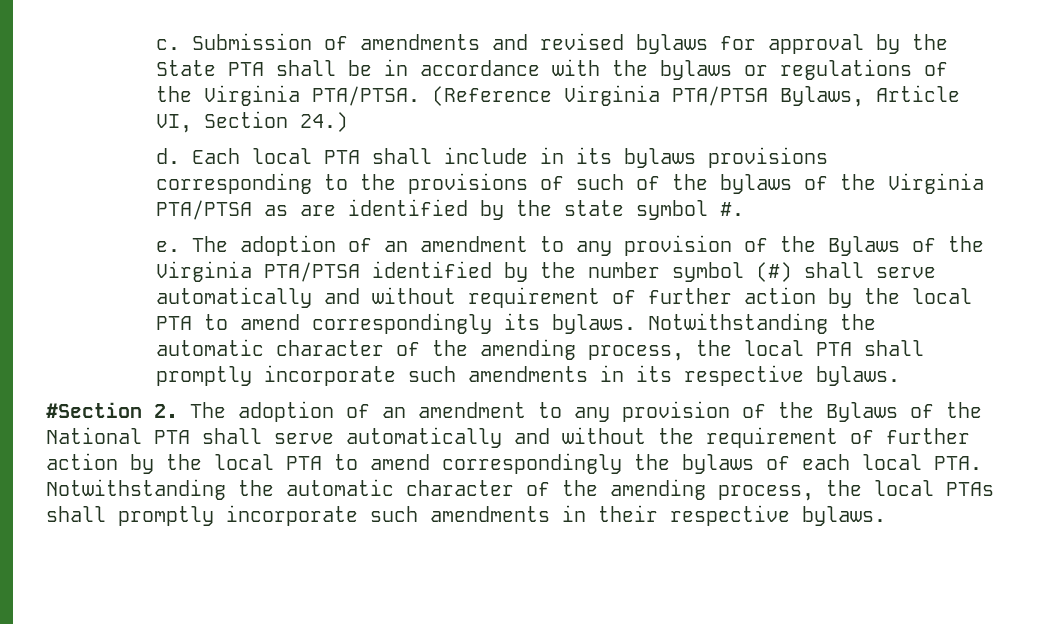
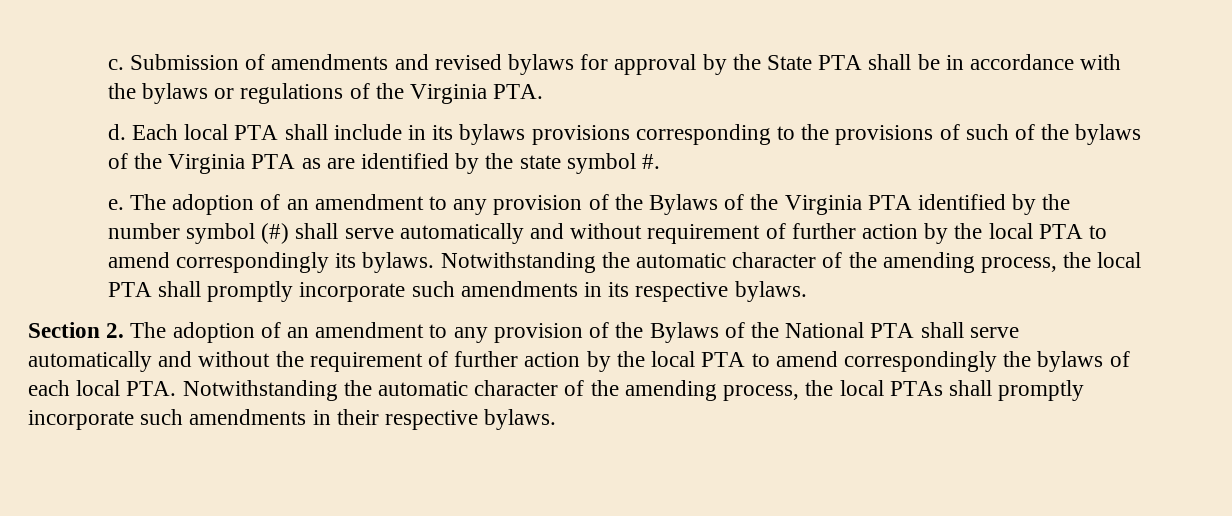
[312,85,961,107] [156,111,349,133] PTA/PTSA. (Reference Virginia PTA/PTSA Bylaws, Article VI, Section 24.) -> [493,84,544,99] PTA.
[156,200,253,220] PTA/PTSA -> [251,154,296,169] PTA
[264,262,361,282] PTA/PTSA -> [867,195,912,210] PTA
[46,402,142,418] #Section -> [28,322,100,338] Section

